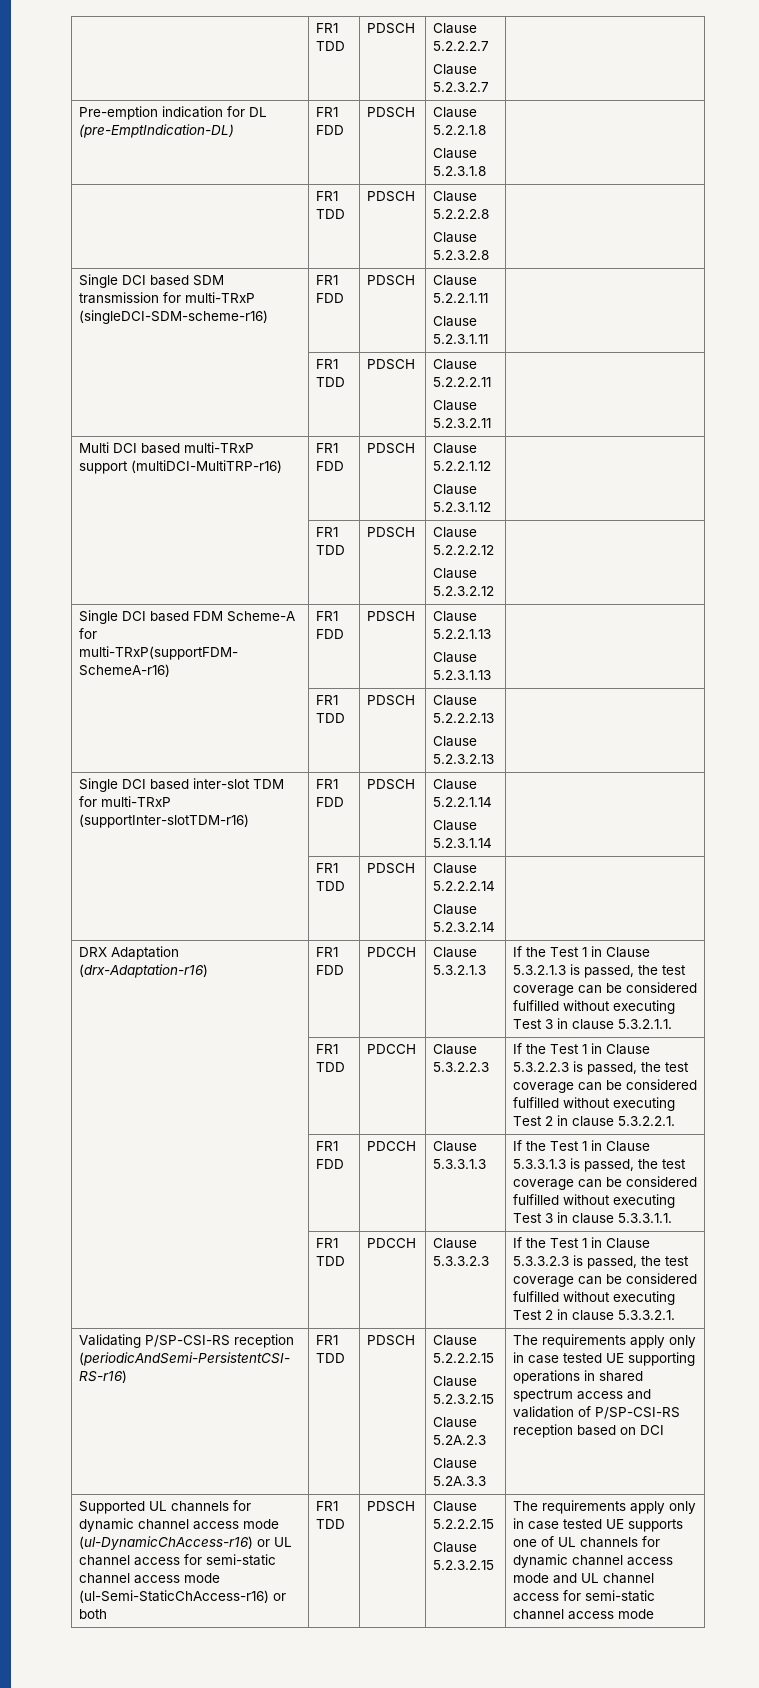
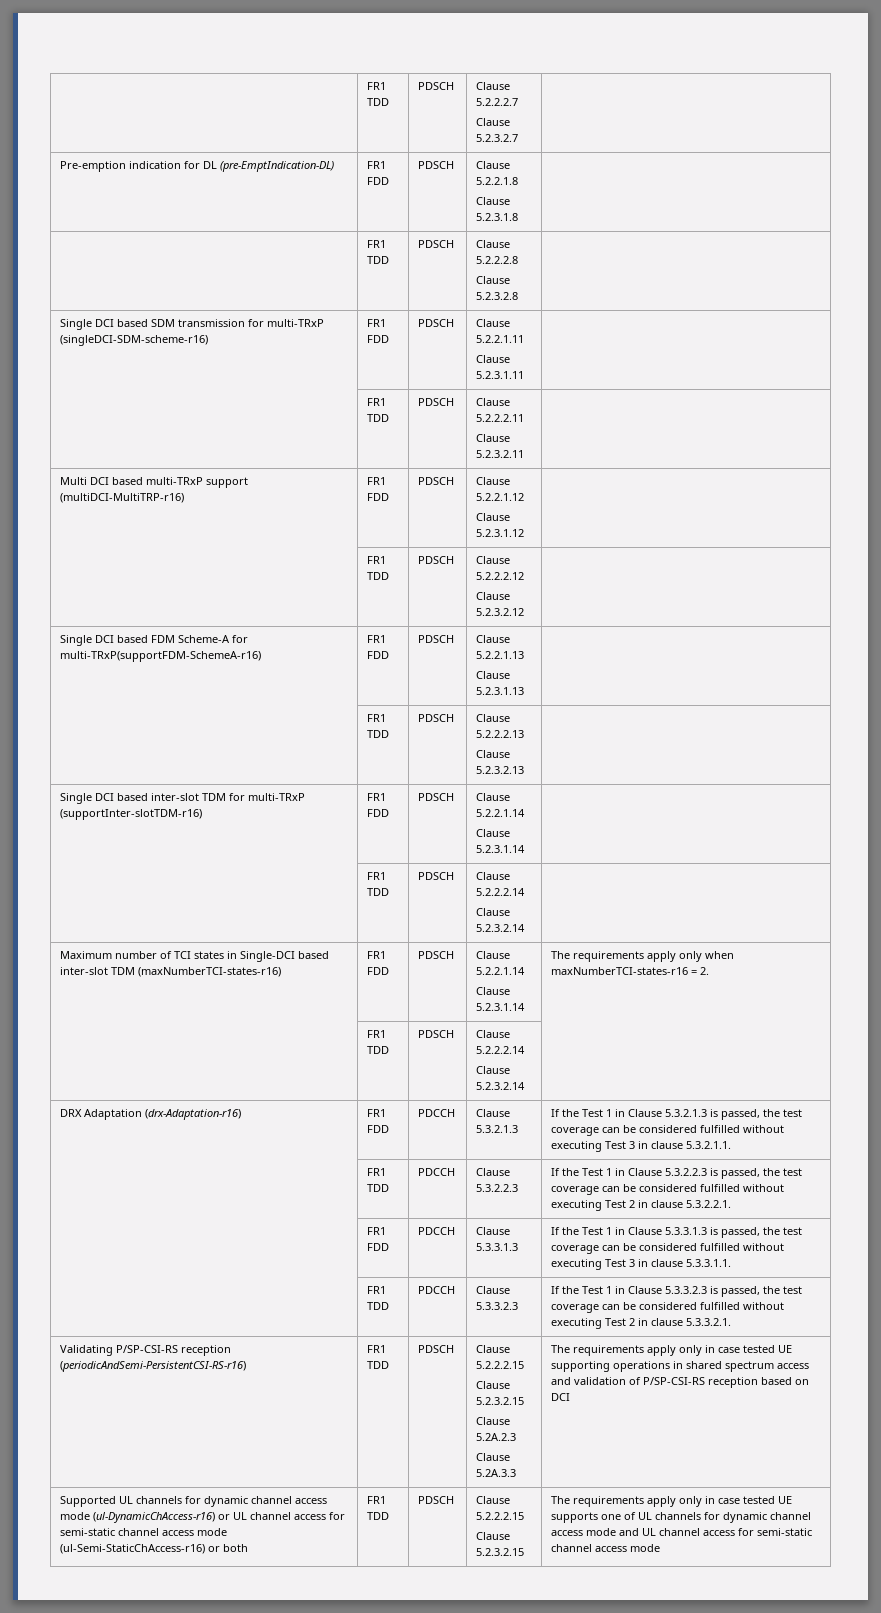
(495, 927) none -> [59,951,329,962] [59,967,281,977] [366,951,386,959] [366,967,389,975] [417,951,454,959] [475,951,510,959] [475,967,525,975] [475,987,510,995] [475,1003,525,1011] [550,951,734,962] [550,967,709,975] [366,1030,386,1038] [366,1046,389,1054] [417,1030,454,1038] [475,1030,510,1038] [475,1046,525,1054] [475,1066,510,1074] [475,1082,525,1090] // Maximum number of TCI states in Single-DCI based inter-slot TDM (maxNumberTCI-states-r16) | FR1 FDD | PDSCH | Clause 5.2.2.1.14 // Clause 5.2.3.1.14 | The requirements apply only when maxNumberTCI-states-r16 = 2. // | FR1 TDD | PDSCH | Clause 5.2.2.2.14 // Clause 5.2.3.2.14 |

